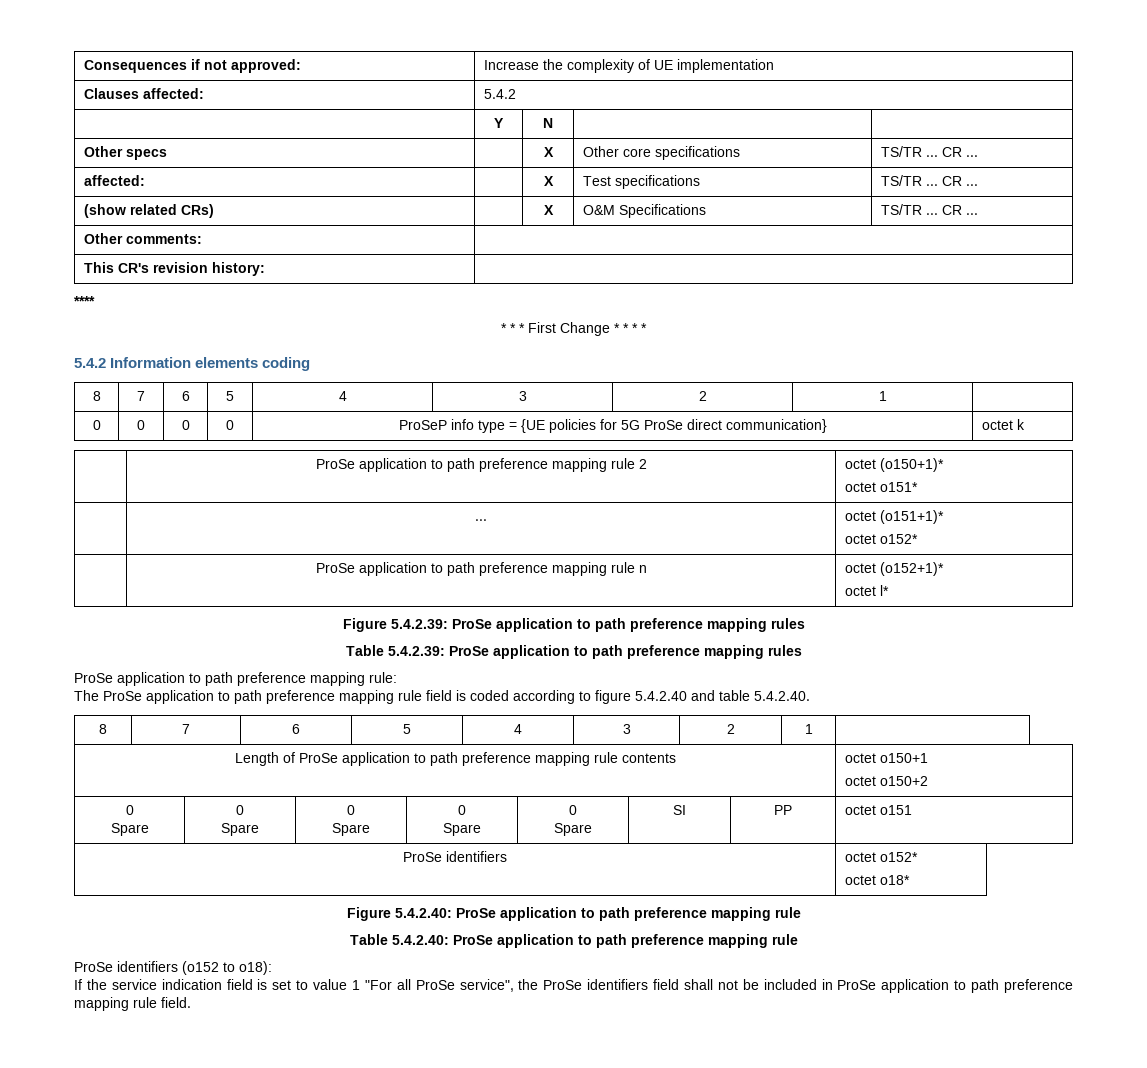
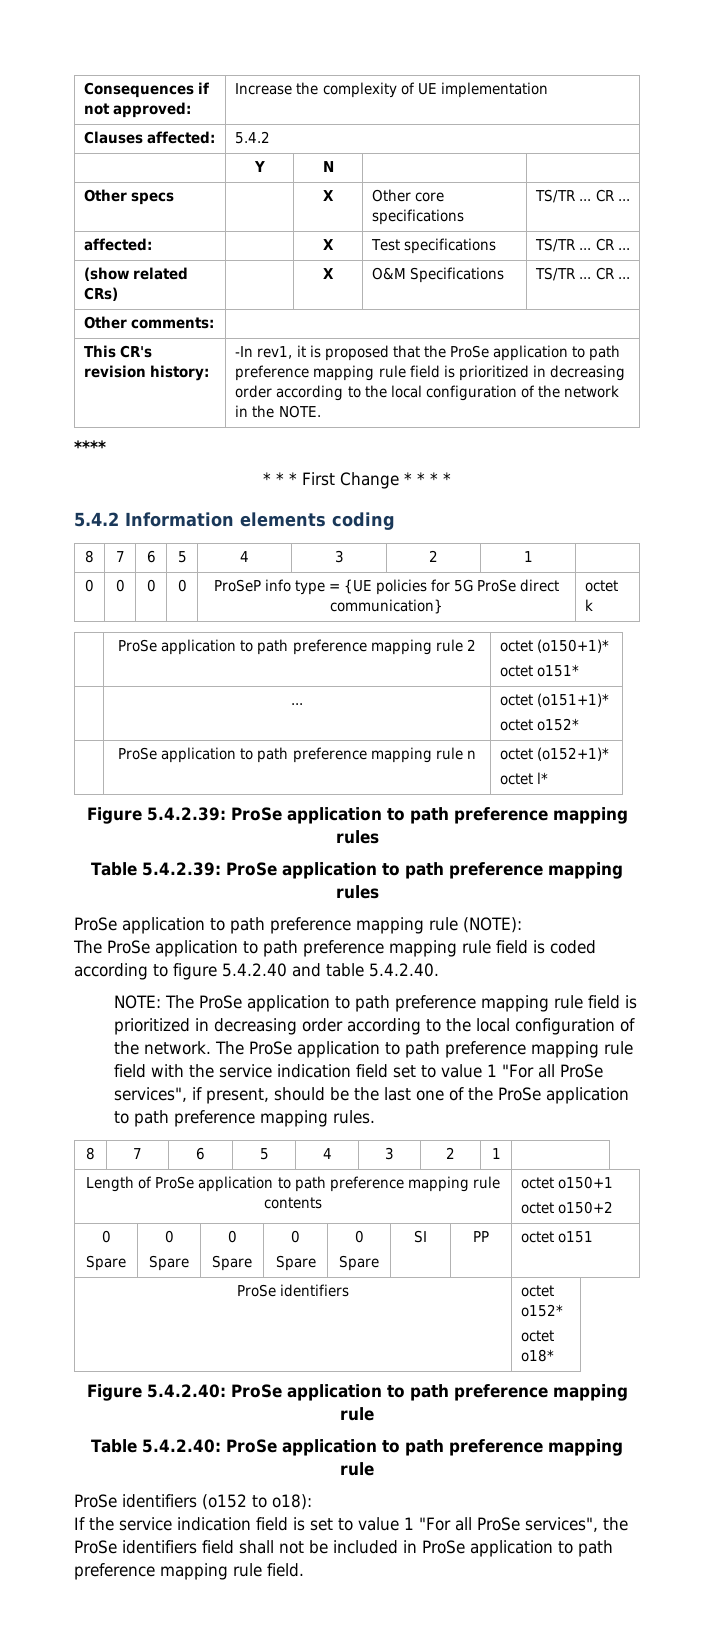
(265, 269) none -> [235,345,620,361] [235,365,625,381] [235,385,619,401] [235,405,321,418] -In rev1, it is proposed that the ProSe application to path preference mapping rule field is prioritized in decreasing order according to the local configuration of the network in the NOTE.
[369,672,397,683] rule: -> [429,917,522,933] rule (NOTE):
(810, 696) none -> [113,995,637,1012] [113,1018,635,1035] [113,1041,633,1058] [113,1064,603,1078] [113,1087,629,1104] [113,1110,375,1127] // NOTE: The ProSe application to path preference mapping rule field is prioritized in decreasing order according to the local configuration of the network. The ProSe application to path preference mapping rule field with the service indication field set to value 1 "For all ProSe services", if present, should be the last one of the ProSe application to path preference mapping rules.
[459,979,514,992] service", -> [525,1517,598,1532] services",

